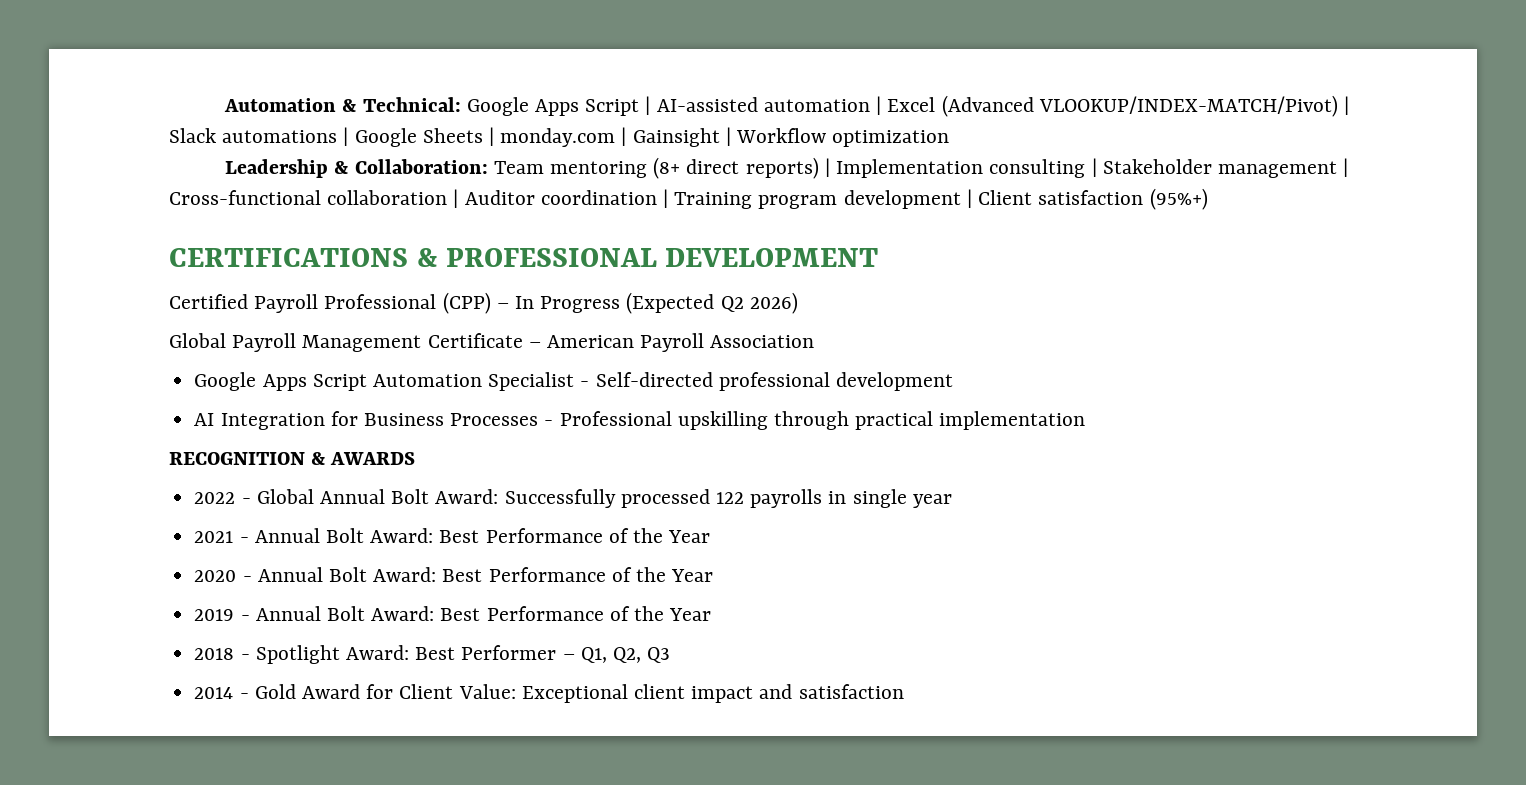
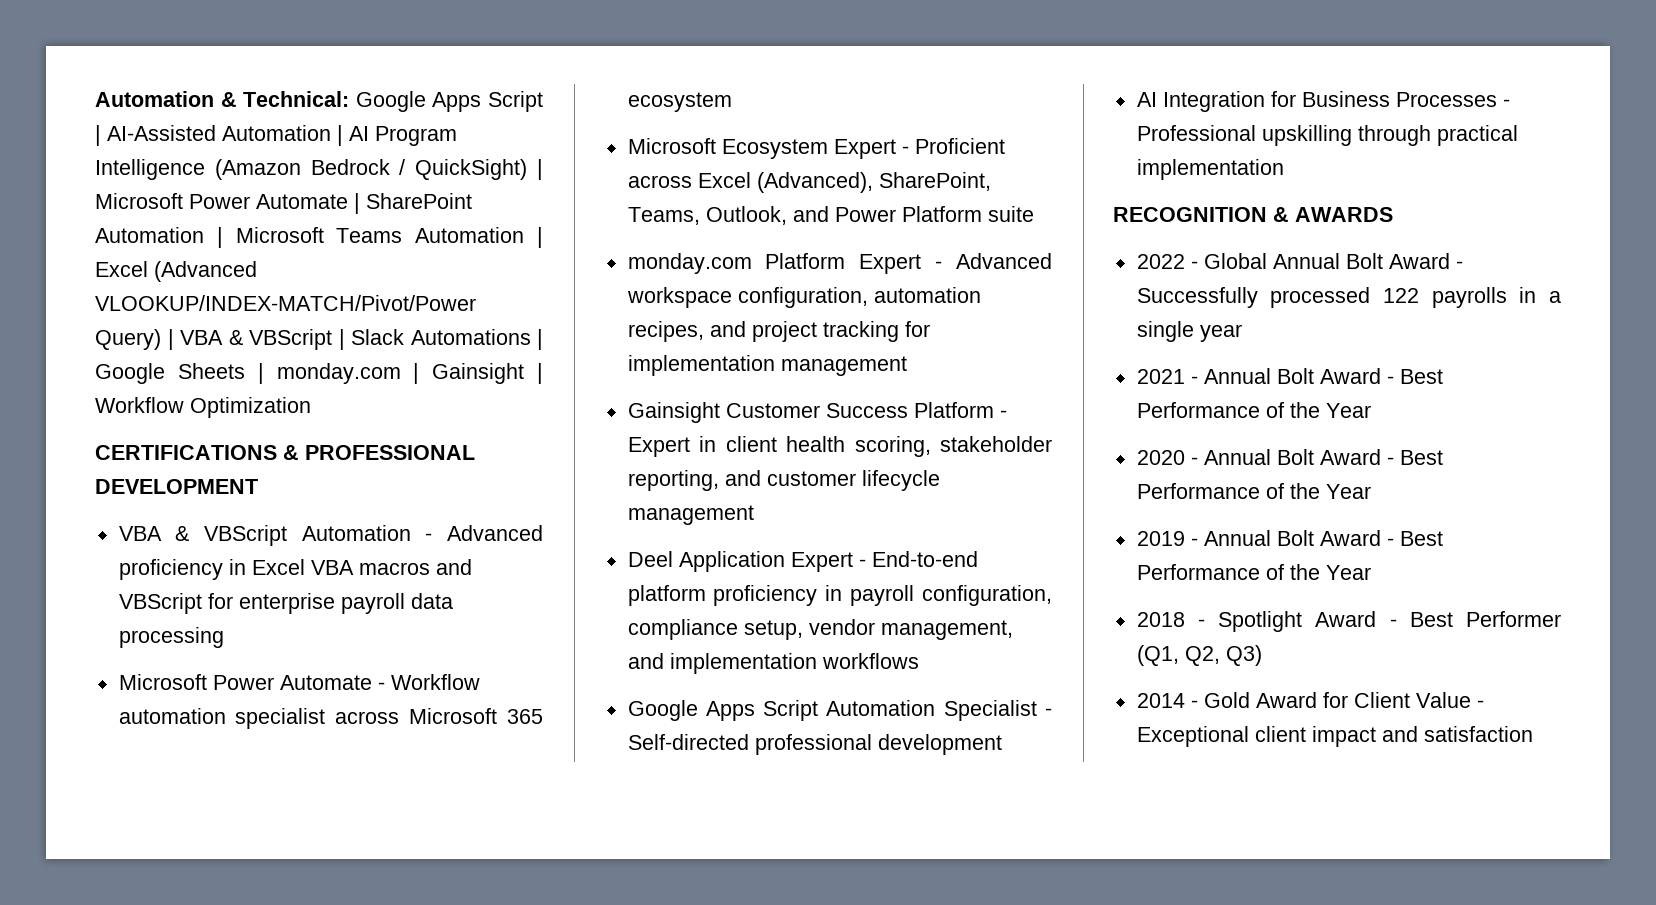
[656,95,1338,117] AI-assisted automation | Excel (Advanced VLOOKUP/INDEX-MATCH/Pivot) -> [107,125,457,146] [95,159,543,180] [95,193,472,214] [95,227,543,248] [95,261,257,282] [95,295,476,311] [95,329,332,350] AI-Assisted Automation | AI Program Intelligence (Amazon Bedrock / QuickSight) | Microsoft Power Automate | SharePoint Automation | Microsoft Teams Automation | Excel (Advanced VLOOKUP/INDEX-MATCH/Pivot/Power Query) | VBA & VBScript
[222,130,338,143] automations -> [410,329,531,345] Automations
[832,130,950,147] [225,157,1349,179] [169,188,1208,210] [169,248,879,267] [169,292,798,314] [169,333,815,352] optimization // Leadership & Collaboration: Team mentoring (8+ direct reports) | Implementation consulting | Stakeholder management | Cross-functional collaboration | Auditor coordination | Training program development | Client satisfaction (95%+) // CERTIFICATIONS & PROFESSIONAL DEVELOPMENT // Certified Payroll Professional (CPP) – In Progress (Expected Q2 2026) // Global Payroll Management Certificate – American Payroll Association -> [190,397,311,418] [95,445,475,460] [95,479,258,494] [118,525,543,546] [118,559,472,580] [118,593,453,614] [118,627,224,648] [118,674,480,690] [118,708,543,729] [627,92,732,112] [627,138,1005,159] [627,172,991,193] [627,206,1034,225] [627,253,1052,274] [626,287,981,308] [627,321,930,342] [627,355,907,376] [627,402,1007,423] [627,436,1052,457] [627,470,940,491] [627,505,754,525] [627,551,978,572] [627,585,1052,606] [627,619,1013,640] [627,653,919,674] Optimization // CERTIFICATIONS & PROFESSIONAL DEVELOPMENT // VBA & VBScript Automation - Advanced proficiency in Excel VBA macros and VBScript for enterprise payroll data processing // Microsoft Power Automate - Workflow automation specialist across Microsoft 365 ecosystem // Microsoft Ecosystem Expert - Proficient across Excel (Advanced), SharePoint, Teams, Outlook, and Power Platform suite // monday.com Platform Expert - Advanced workspace configuration, automation recipes, and project tracking for implementation management // Gainsight Customer Success Platform - Expert in client health scoring, stakeholder reporting, and customer lifecycle management // Deel Application Expert - End-to-end platform proficiency in payroll configuration, compliance setup, vendor management, and implementation workflows
[435,489,499,504] Award: -> [1388,253,1463,269] Award -
(847, 497) none -> [1549,291,1561,303] a
[370,528,434,543] Award: -> [1319,368,1394,384] Award -
[373,567,437,582] Award: -> [1319,449,1394,465] Award -
[371,606,435,621] Award: -> [1319,530,1394,546] Award -
[345,645,671,663] Award: Best Performer – Q1, Q2, Q3 -> [1315,611,1561,627] [1136,645,1262,666] Award - Best Performer (Q1, Q2, Q3)
[458,684,516,699] Value: -> [1415,692,1484,708] Value -

